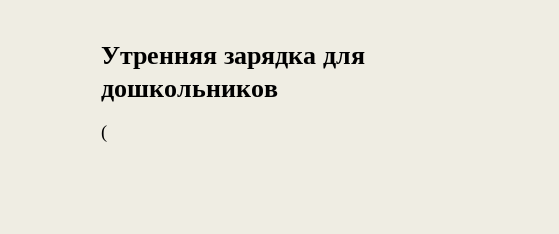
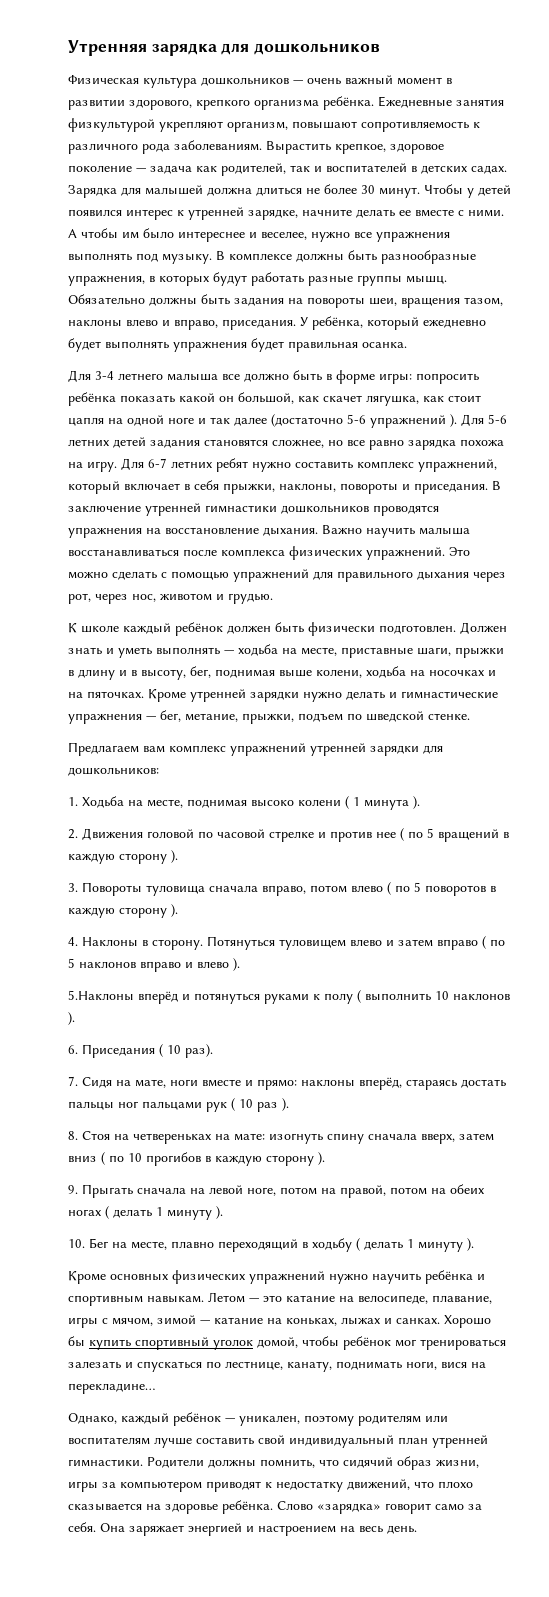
[101,125,107,142] ( -> [68,75,452,88] [68,96,504,110] [68,118,480,132] [68,140,444,154] [68,163,507,176] [68,184,511,198] [68,207,504,220] [68,228,450,242] [68,250,476,264] [68,272,447,286] [68,294,503,308] [68,316,486,330] [68,338,407,352] [68,370,479,384] [68,392,481,406] [68,414,507,428] [68,437,504,450] [68,458,497,472] [68,480,501,494] [68,503,439,516] [68,525,470,538] [68,546,470,560] [68,569,506,582] [68,593,273,604] [68,622,507,636] [68,644,504,658] [68,666,496,680] [68,689,498,702] [68,710,470,724] [68,742,443,756] [68,767,159,776] [68,796,420,810] [68,828,509,842] [68,850,178,864] [68,882,496,896] [68,904,178,918] [68,936,505,950] [68,958,240,972] [68,990,510,1004] [68,1012,75,1025] [68,1044,213,1058] [68,1076,506,1090] [68,1098,289,1112] [68,1131,494,1144] [68,1152,325,1166] [68,1184,485,1198] [68,1206,223,1220] [68,1238,474,1252] [68,1270,485,1284] [68,1292,492,1306] [68,1315,491,1328] [68,1336,506,1350] [68,1361,486,1372] [68,1383,155,1394] [68,1412,448,1426] [68,1435,488,1448] [68,1456,479,1470] [68,1479,473,1492] [68,1500,482,1514] [68,1522,417,1536] Физическая культура дошкольников — очень важный момент в развитии здорового, крепкого организма ребёнка. Ежедневные занятия физкультурой укрепляют организм, повышают сопротивляемость к различного рода заболеваниям. Вырастить крепкое, здоровое поколение — задача как родителей, так и воспитателей в детских садах. Зарядка для малышей должна длиться не более 30 минут. Чтобы у детей появился интерес к утренней зарядке, начните делать ее вместе с ними. А чтобы им было интереснее и веселее, нужно все упражнения выполнять под музыку. В комплексе должны быть разнообразные упражнения, в которых будут работать разные группы мышц. Обязательно должны быть задания на повороты шеи, вращения тазом, наклоны влево и вправо, приседания. У ребёнка, который ежедневно будет выполнять упражнения будет правильная осанка. // Для 3-4 летнего малыша все должно быть в форме игры: попросить ребёнка показать какой он большой, как скачет лягушка, как стоит цапля на одной ноге и так далее (достаточно 5-6 упражнений ). Для 5-6 летних детей задания становятся сложнее, но все равно зарядка похожа на игру. Для 6-7 летних ребят нужно составить комплекс упражнений, который включает в себя прыжки, наклоны, повороты и приседания. В заключение утренней гимнастики дошкольников проводятся упражнения на восстановление дыхания. Важно научить малыша восстанавливаться после комплекса физических упражнений. Это можно сделать с помощью упражнений для правильного дыхания через рот, через нос, животом и грудью. // К школе каждый ребёнок должен быть физически подготовлен. Должен знать и уметь выполнять — ходьба на месте, приставные шаги, прыжки в длину и в высоту, бег, поднимая выше колени, ходьба на носочках и на пяточках. Кроме утренней зарядки нужно делать и гимнастические упражнения — бег, метание, прыжки, подъем по шведской стенке. // Предлагаем вам комплекс упражнений утренней зарядки для дошкольников: // 1. Ходьба на месте, поднимая высоко колени ( 1 минута ). // 2. Движения головой по часовой стрелке и против нее ( по 5 вращений в каждую сторону ). // 3. Повороты туловища сначала вправо, потом влево ( по 5 поворотов в каждую сторону ). // 4. Наклоны в сторону. Потянуться туловищем влево и затем вправо ( по 5 наклонов вправо и влево ). // 5.Наклоны вперёд и потянуться руками к полу ( выполнить 10 наклонов ). // 6. Приседания ( 10 раз). // 7. Сидя на мате, ноги вместе и прямо: наклоны вперёд, стараясь достать пальцы ног пальцами рук ( 10 раз ). // 8. Стоя на четвереньках на мате: изогнуть спину сначала вверх, затем вниз ( по 10 прогибов в каждую сторону ). // 9. Прыгать сначала на левой ноге, потом на правой, потом на обеих ногах ( делать 1 минуту ). // 10. Бег на месте, плавно переходящий в ходьбу ( делать 1 минуту ). // Кроме основных физических упражнений нужно научить ребёнка и спортивным навыкам. Летом — это катание на велосипеде, плавание, игры с мячом, зимой — катание на коньках, лыжах и санках. Хорошо бы купить спортивный уголок домой, чтобы ребёнок мог тренироваться залезать и спускаться по лестнице, канату, поднимать ноги, вися на перекладине… // Однако, каждый ребёнок — уникален, поэтому родителям или воспитателям лучше составить свой индивидуальный план утренней гимнастики. Родители должны помнить, что сидячий образ жизни, игры за компьютером приводят к недостатку движений, что плохо сказывается на здоровье ребёнка. Слово «зарядка» говорит само за себя. Она заряжает энергией и настроением на весь день.

